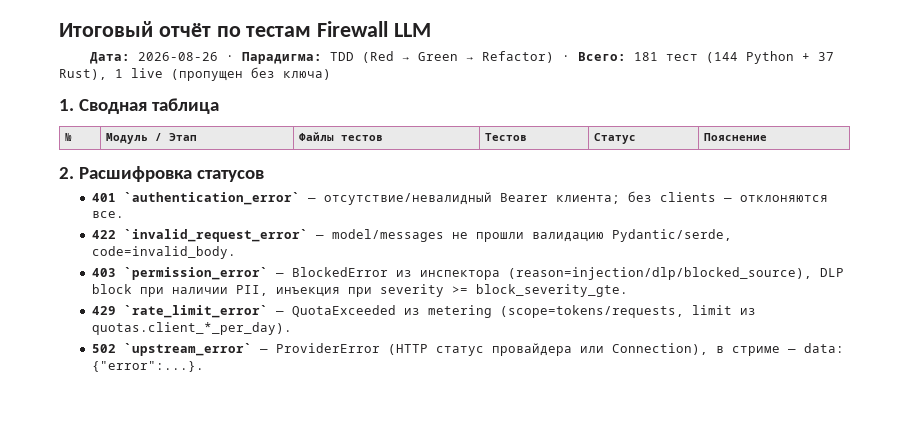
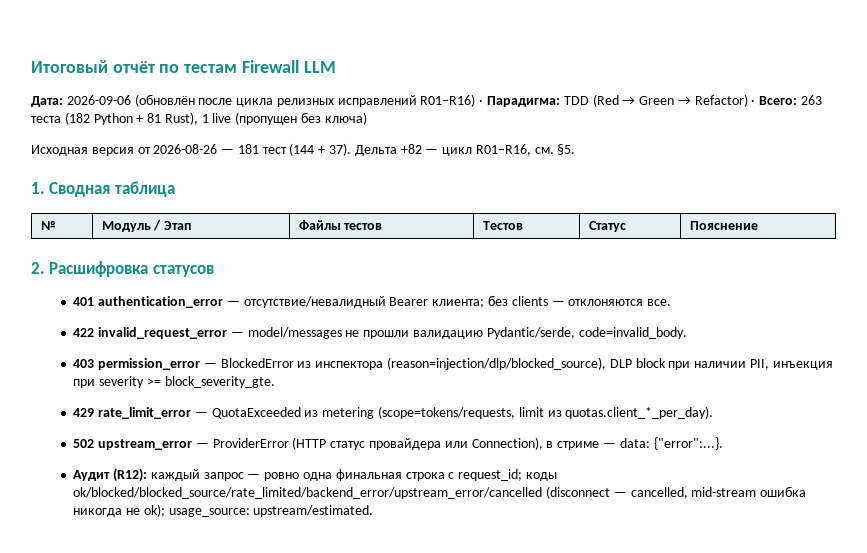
[138,52,219,61] 2026-08-26 -> [66,94,476,107] 2026-09-06 (обновлён после цикла релизных исправлений R01–R16)
[634,52,739,63] 181 тест (144 -> [801,95,823,105] [31,112,90,125] 263 теста (182
[818,52,835,61] 37 -> [147,113,162,123] 81
(331, 74) none -> [31,143,576,156] // Исходная версия от 2026-08-26 — 181 тест (144 + 37). Дельта +82 — цикл R01–R16, см. §5.
[123,192,300,205] `authentication_error` -> [98,296,224,308] authentication_error
[123,229,308,242] `invalid_request_error` -> [98,327,228,339] invalid_request_error
[123,267,268,280] `permission_error` -> [98,358,201,370] permission_error
[123,305,268,318] `rate_limit_error` -> [98,407,192,419] rate_limit_error
[123,343,252,356] `upstream_error` -> [98,439,193,450] upstream_error
(204, 366) none -> [73,468,557,482] [73,486,807,499] [73,504,374,517] // Аудит (R12): каждый запрос — ровно одна финальная строка с request_id; коды ok/blocked/blocked_source/rate_limited/backend_error/upstream_error/cancelled (disconnect — cancelled, mid-stream ошибка никогда не ok); usage_source: upstream/estimated.

